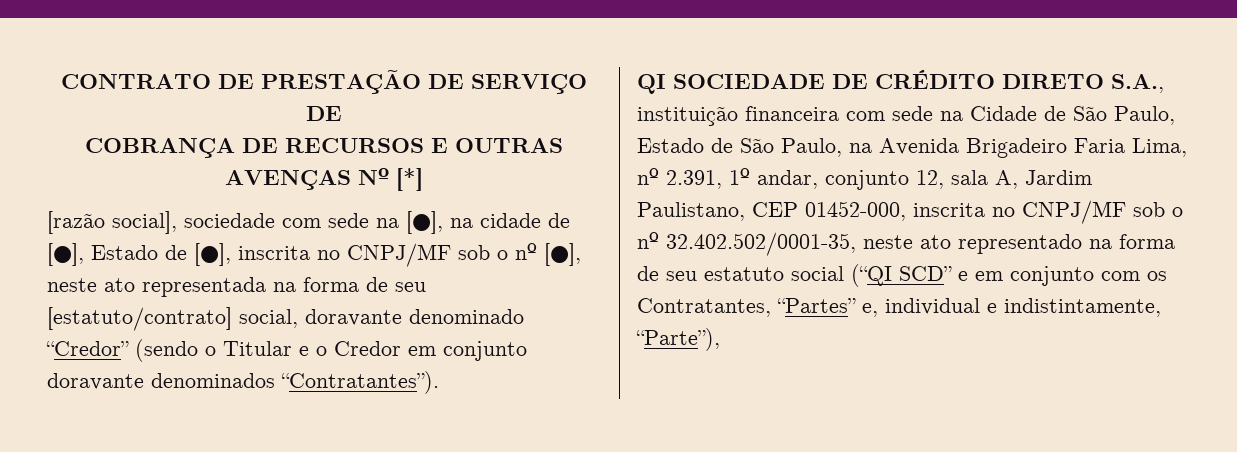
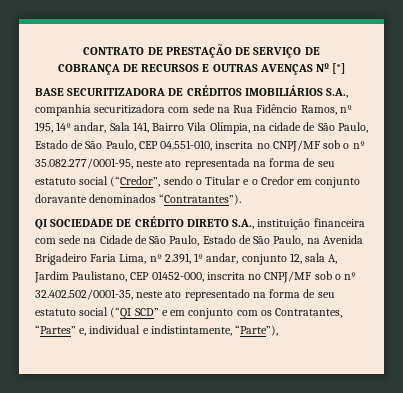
[47,211,570,234] [47,243,581,267] [razão social], sociedade com sede na [●], na cidade de [●], Estado de [●], inscrita no CNPJ/MF sob o nº [●], -> [35,85,349,98] [35,104,352,116] [35,122,368,134] [35,140,365,152] [35,158,133,169] BASE SECURITIZADORA DE CRÉDITOS IMOBILIÁRIOS S.A., companhia securitizadora com sede na Rua Fidêncio Ramos, nº 195, 14º andar, Sala 141, Bairro Vila Olímpia, na cidade de São Paulo, Estado de São Paulo, CEP 04.551-010, inscrita no CNPJ/MF sob o nº 35.082.277/0001-95,
[47,307,524,331] [46,339,198,362] [estatuto/contrato] social, doravante denominado “Credor” (sendo -> [35,176,193,187] estatuto social (“Credor”, sendo

